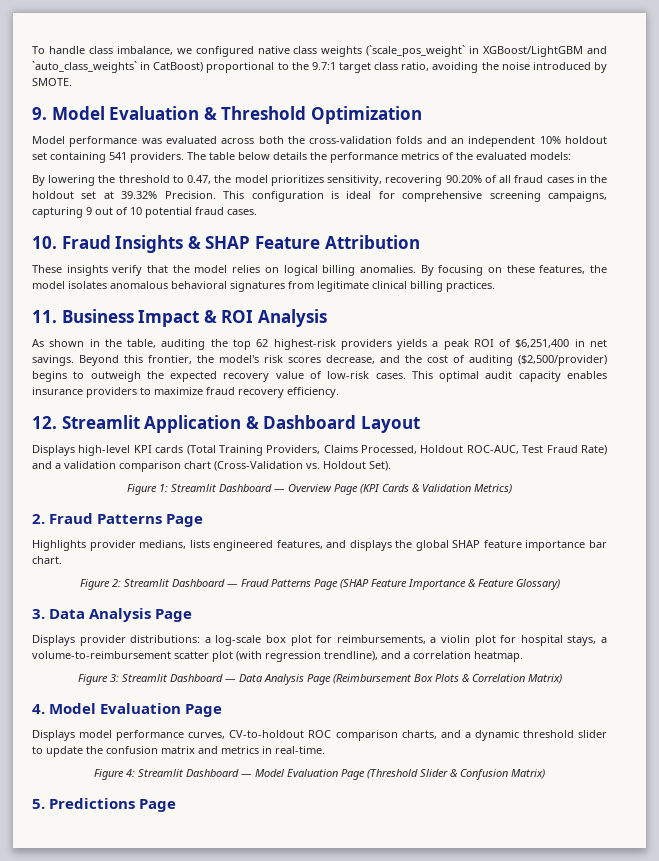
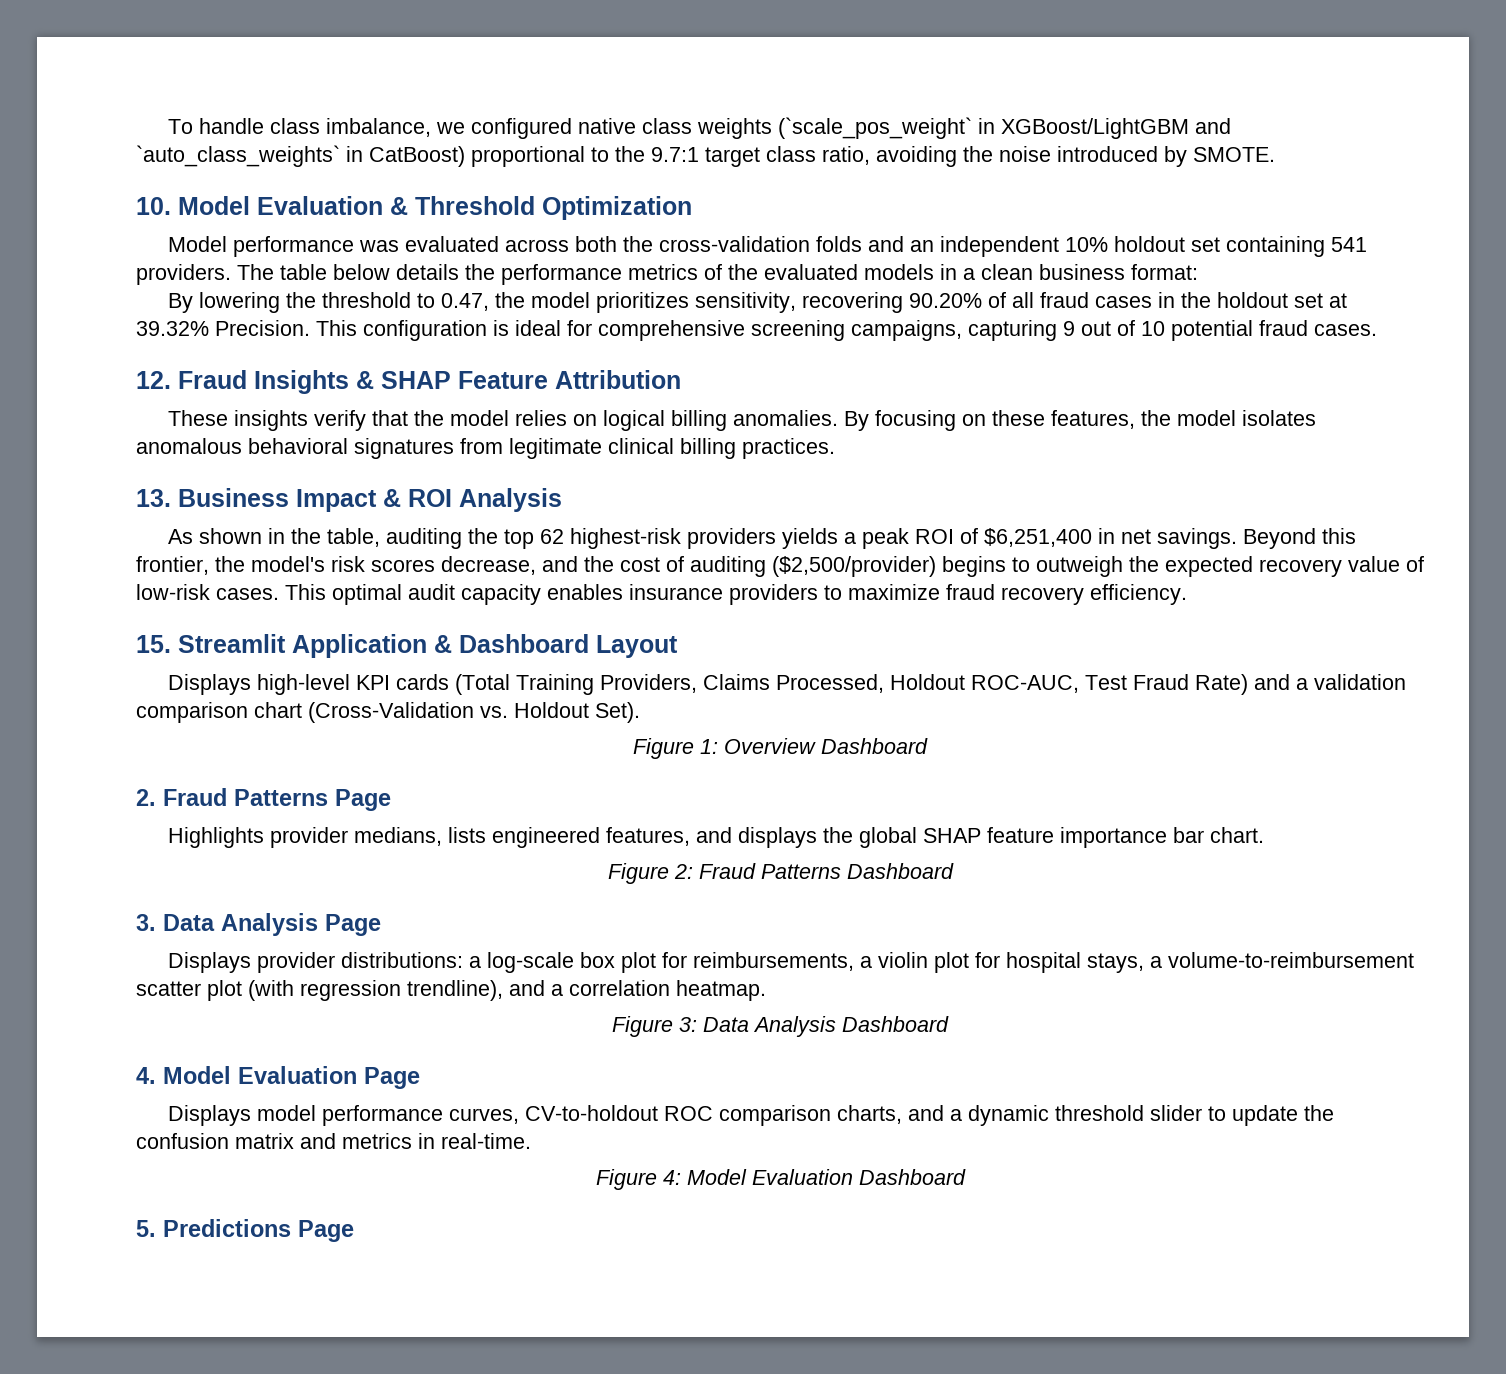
[32,107,47,120] 9. -> [136,197,171,215] 10.
[530,152,571,160] models: -> [864,264,1198,280] models in a clean business format:
[32,236,57,249] 10. -> [136,371,171,389] 12.
[32,310,57,323] 11. -> [136,489,171,507] 13.
[32,416,57,429] 12. -> [136,635,171,653] 15.
[171,484,512,495] Streamlit Dashboard — Overview Page (KPI Cards & Validation Metrics) -> [724,738,928,754] Overview Dashboard
[123,579,560,590] Streamlit Dashboard — Fraud Patterns Page (SHAP Feature Importance & Feature Glossary) -> [698,863,954,879] Fraud Patterns Dashboard
[121,674,562,685] Streamlit Dashboard — Data Analysis Page (Reimbursement Box Plots & Correlation Matrix) -> [703,1016,949,1037] Data Analysis Dashboard
[138,769,545,780] Streamlit Dashboard — Model Evaluation Page (Threshold Slider & Confusion Matrix) -> [686,1169,966,1185] Model Evaluation Dashboard

